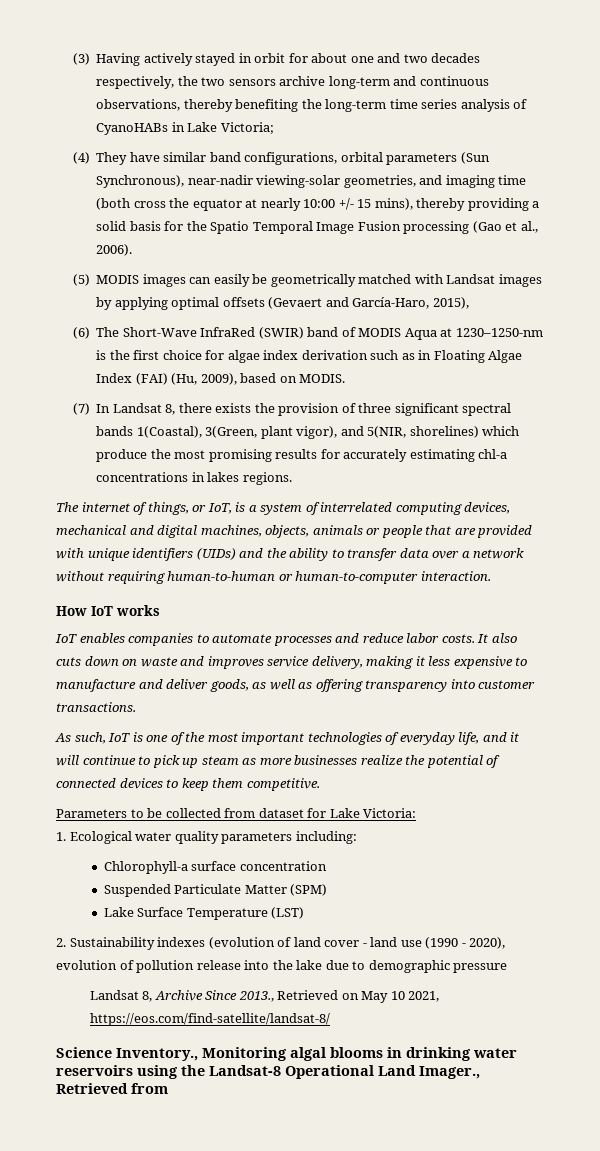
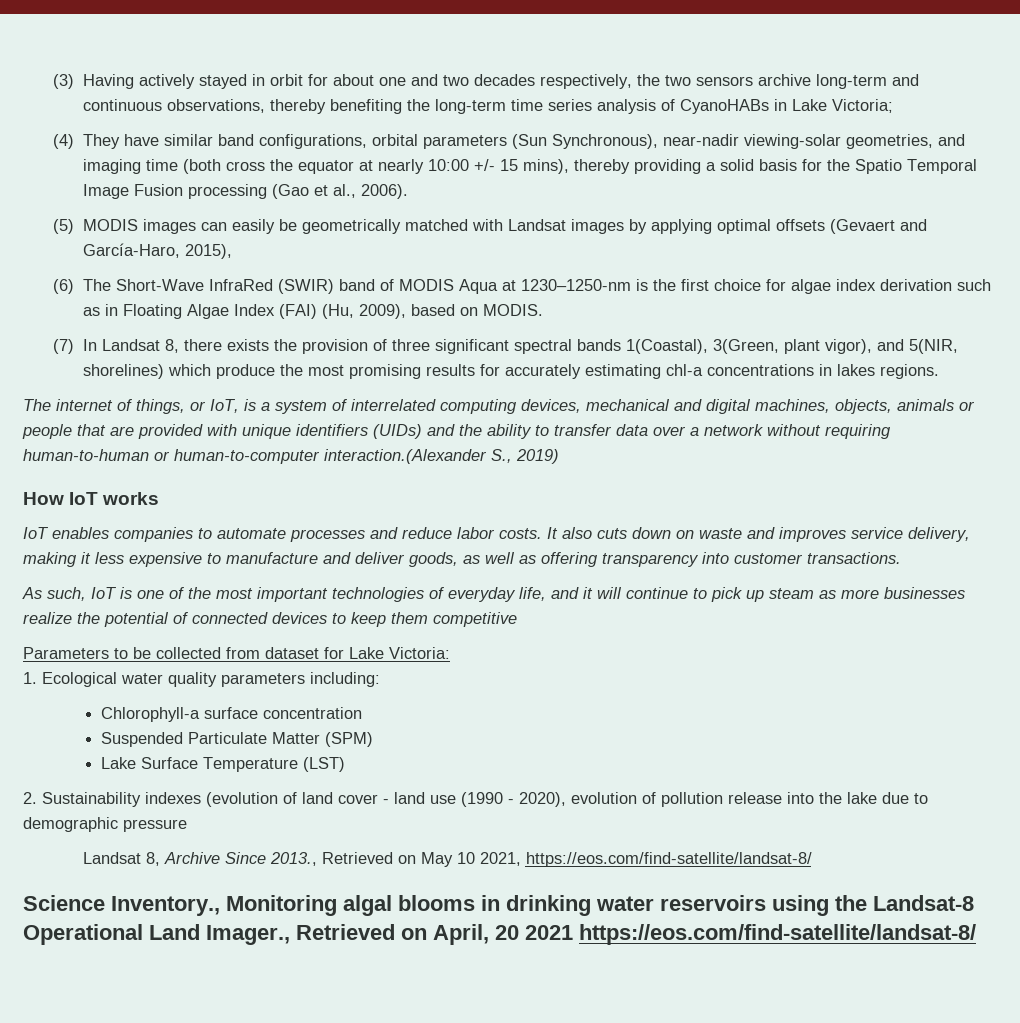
[420,571,491,581] interaction. -> [324,449,559,464] interaction.(Alexander S., 2019)
[246,778,320,791] competitive. -> [433,612,517,627] competitive
[131,1083,168,1094] from -> [401,924,976,945] on April, 20 2021 https://eos.com/find-satellite/landsat-8/

